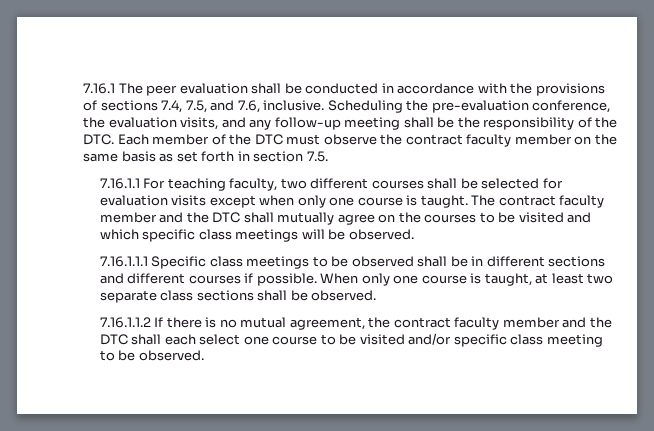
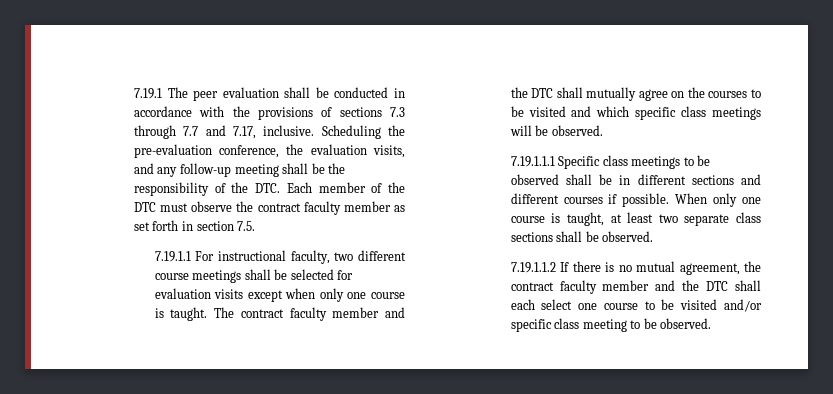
[83,83,116,94] 7.16.1 -> [133,88,162,99] 7.19.1
[161,100,260,113] 7.4, 7.5, and 7.6, -> [390,107,405,117] [133,125,256,139] 7.3 through 7.7 and 7.17,
[574,134,617,145] [83,151,156,162] on the same basis -> (391, 206) none
[99,178,226,191] 7.16.1.1 For teaching -> [154,250,286,262] 7.19.1.1 For instructional
[371,180,424,189] courses -> [154,270,242,283] course meetings
[99,256,148,267] 7.16.1.1.1 -> [510,156,555,167] 7.19.1.1.1
[99,317,151,328] 7.16.1.1.2 -> [510,262,556,273] 7.19.1.1.2

